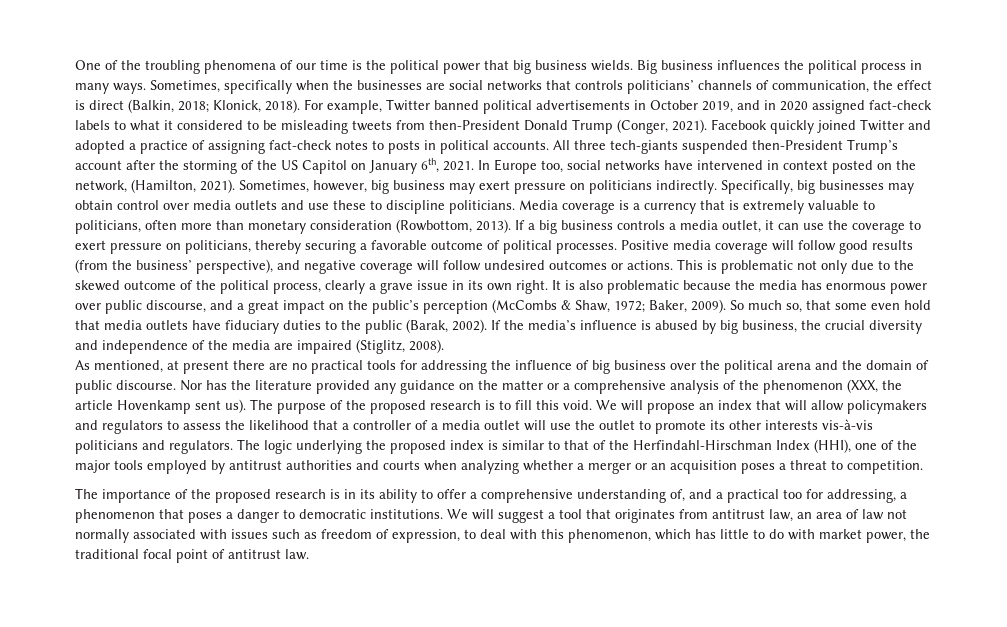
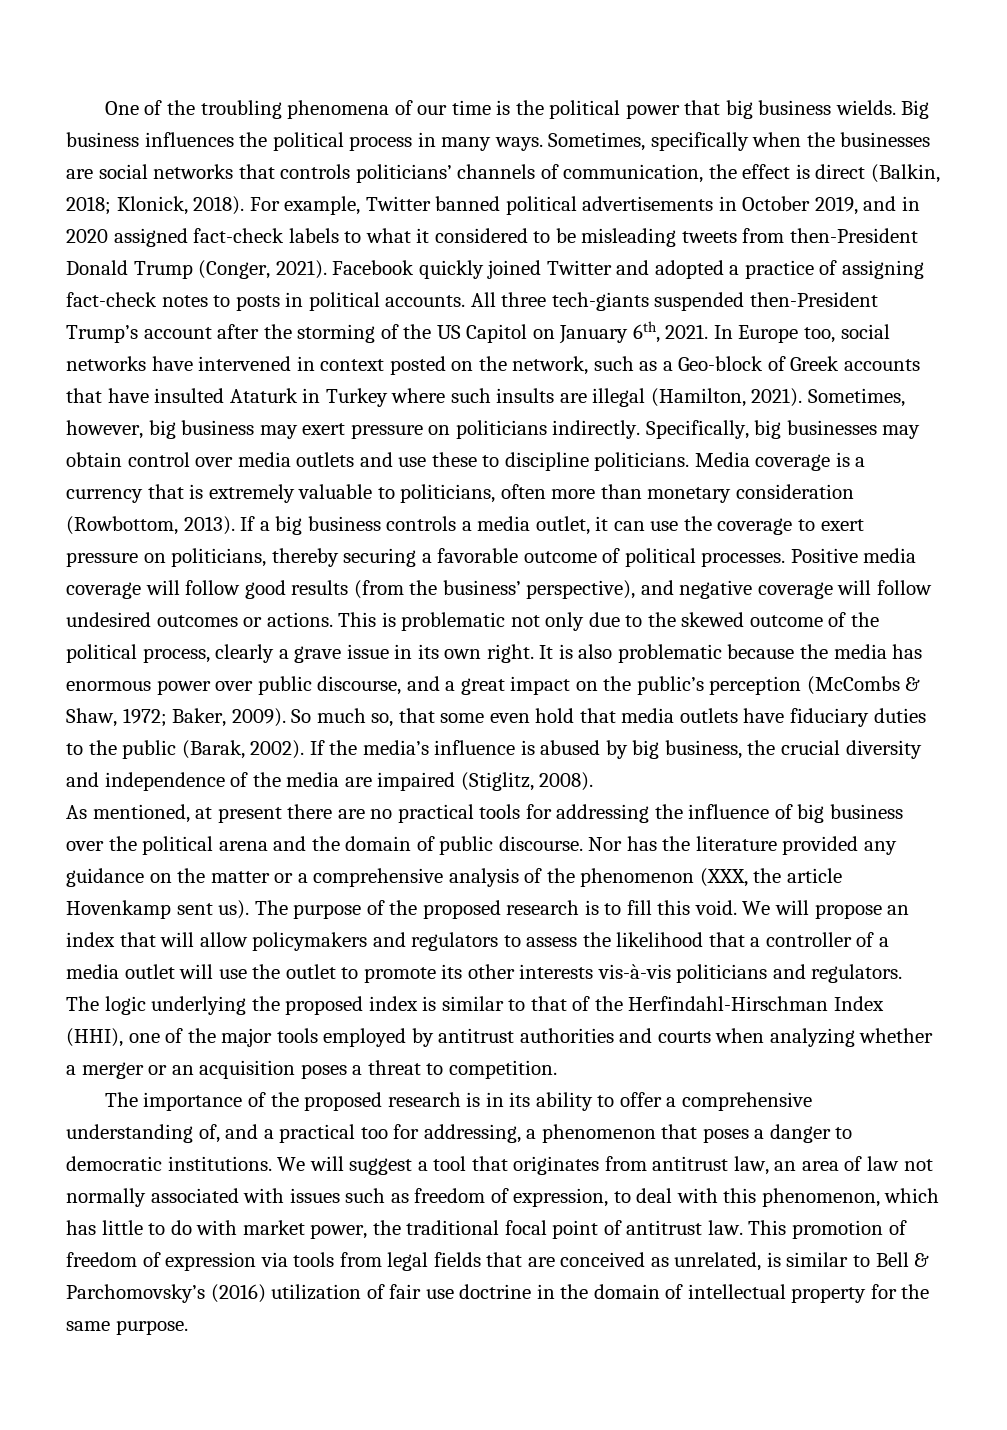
(127, 186) none -> [593,356,921,371] [66,388,646,407] such as a Geo-block of Greek accounts that have insulted Ataturk in Turkey where such insults are illegal
(309, 554) none -> [748,1220,907,1239] [66,1252,930,1271] [66,1284,930,1303] [66,1320,188,1335] This promotion of freedom of expression via tools from legal fields that are conceived as unrelated, is similar to Bell & Parchomovsky’s (2016) utilization of fair use doctrine in the domain of intellectual property for the same purpose.

